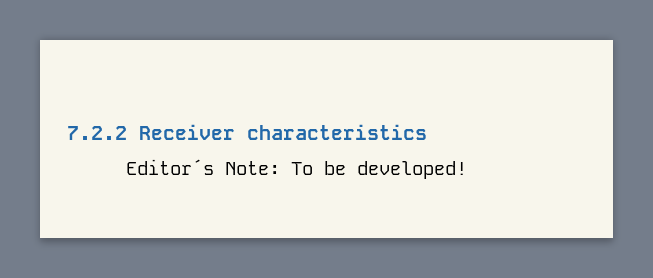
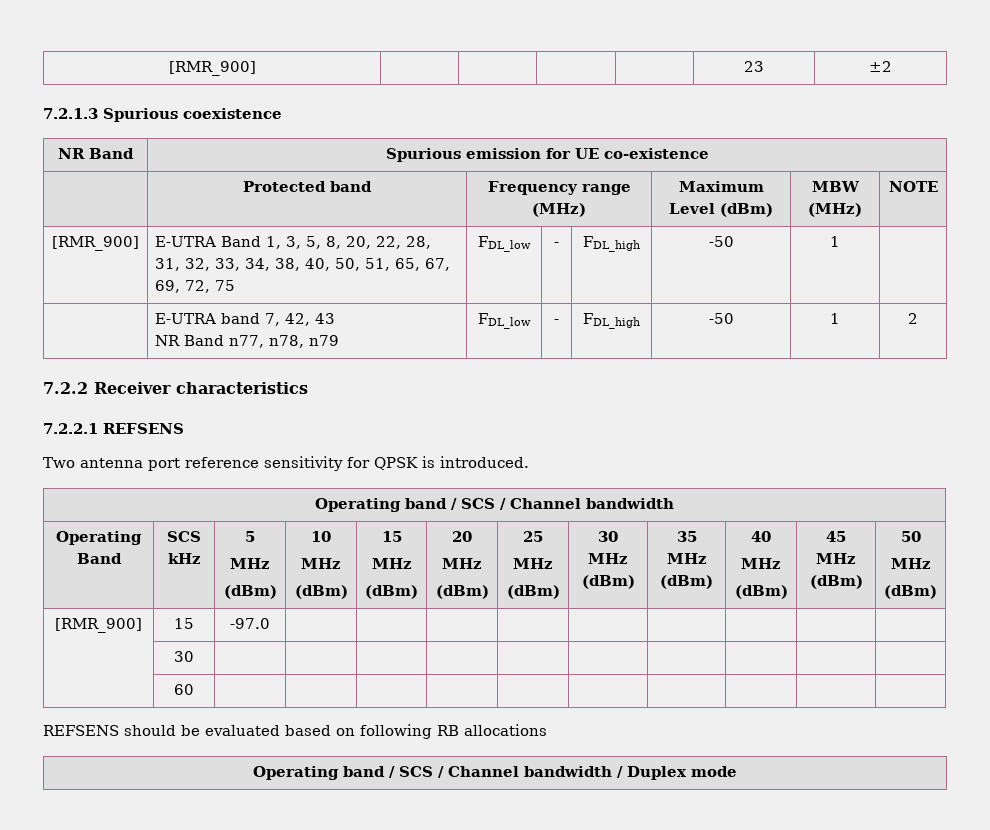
[67,124,427,140] [125,159,467,179] 7.2.2 Receiver characteristics // Editor´s Note: To be developed! -> [168,61,256,76] [744,61,764,72] [869,61,892,72] [43,108,282,122] [58,148,134,159] [385,148,709,162] [243,181,372,192] [487,181,631,195] [532,203,586,217] [678,181,764,192] [669,203,773,217] [811,181,860,192] [808,203,862,217] [888,181,938,192] [52,236,139,251] [155,236,432,249] [155,258,451,271] [155,280,236,293] [478,236,531,252] [554,242,559,247] [583,236,640,252] [708,236,734,247] [830,236,840,247] [155,313,336,326] [155,335,340,348] [478,313,531,329] [554,319,559,324] [583,313,640,329] [708,313,734,324] [830,313,840,324] [908,313,918,324] [43,382,308,394] [43,423,184,434] [43,456,529,471] [315,498,674,512] [56,531,142,545] [76,553,122,564] [167,531,201,542] [167,553,201,564] [245,531,255,542] [230,558,270,569] [223,585,277,599] [311,531,331,542] [301,558,341,569] [294,585,348,599] [381,531,402,542] [371,558,412,569] [365,585,418,599] [452,531,472,542] [442,558,482,569] [435,585,489,599] [523,531,543,542] [513,558,553,569] [506,585,560,599] [598,531,618,542] [588,553,628,564] [581,575,635,589] [676,531,697,542] [666,553,707,564] [660,575,713,589] [751,531,771,542] [741,558,781,569] [734,585,788,599] [826,531,846,542] [816,553,856,564] [809,575,863,589] [900,531,921,542] [890,558,931,569] [884,585,937,599] [55,618,142,633] [174,618,194,629] [230,618,270,629] [174,651,194,662] [174,684,194,695] [43,724,547,739] [252,766,737,780] [RMR_900] | | | | | 23 | ±2 // 7.2.1.3 Spurious coexistence // NR Band | Spurious emission for UE co-existence // | Protected band | Frequency range (MHz) | Maximum Level (dBm) | MBW (MHz) | NOTE // [RMR_900] | E-UTRA Band 1, 3, 5, 8, 20, 22, 28, 31, 32, 33, 34, 38, 40, 50, 51, 65, 67, 69, 72, 75 | FDL_low | - | FDL_high | -50 | 1 | // | E-UTRA band 7, 42, 43 // NR Band n77, n78, n79 | FDL_low | - | FDL_high | -50 | 1 | 2 // 7.2.2 Receiver characteristics // 7.2.2.1 REFSENS // Two antenna port reference sensitivity for QPSK is introduced. // Operating band / SCS / Channel bandwidth // Operating Band | SCS kHz | 5 // MHz // (dBm) | 10 // MHz // (dBm) | 15 // MHz // (dBm) | 20 // MHz // (dBm) | 25 // MHz // (dBm) | 30 MHz (dBm) | 35 MHz (dBm) | 40 // MHz // (dBm) | 45 MHz (dBm) | 50 // MHz // (dBm) // [RMR_900] | 15 | -97.0 | | | | | | | | | // | 30 | | | | | | | | | | // | 60 | | | | | | | | | | // REFSENS should be evaluated based on following RB allocations // Operating band / SCS / Channel bandwidth / Duplex mode

